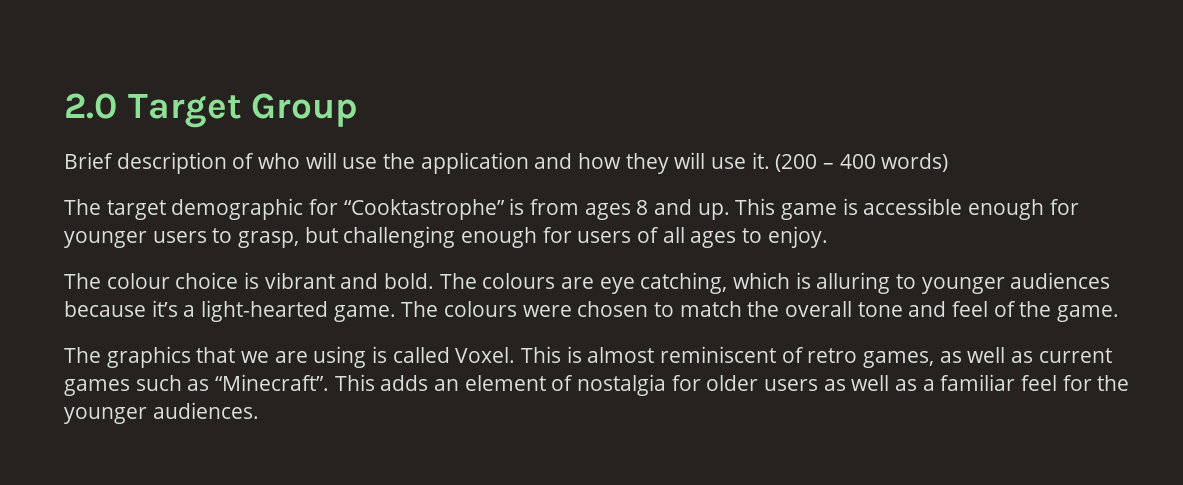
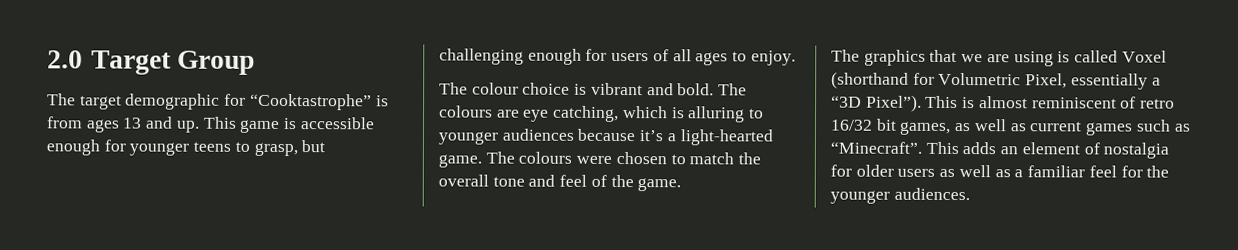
[64,152,949,174] // Brief description of who will use the application and how they will use it. (200 – 400 words) -> (256, 62) none
[636,200,649,215] 8 -> [122,117,143,129] 13
[152,231,207,243] users -> [193,141,232,152] teens
[455,347,516,363] Voxel. -> [1121,50,1167,63] [831,71,1161,90] [831,94,922,112] Voxel (shorthand for Volumetric Pixel, essentially a “3D Pixel”).
(858, 355) none -> [830,118,897,131] 16/32 bit

